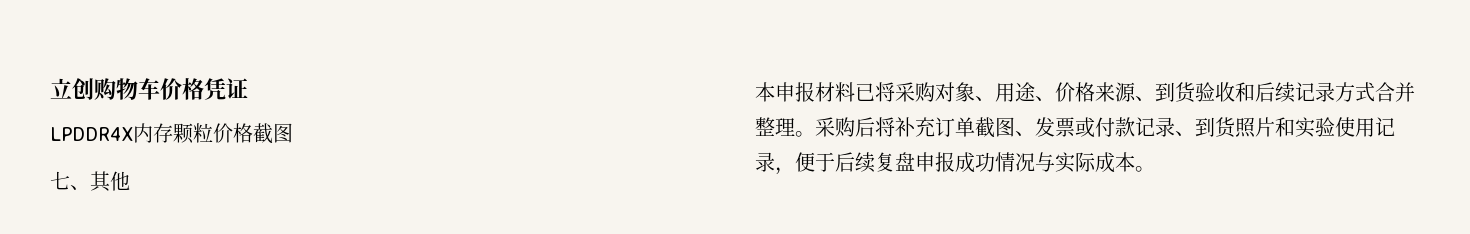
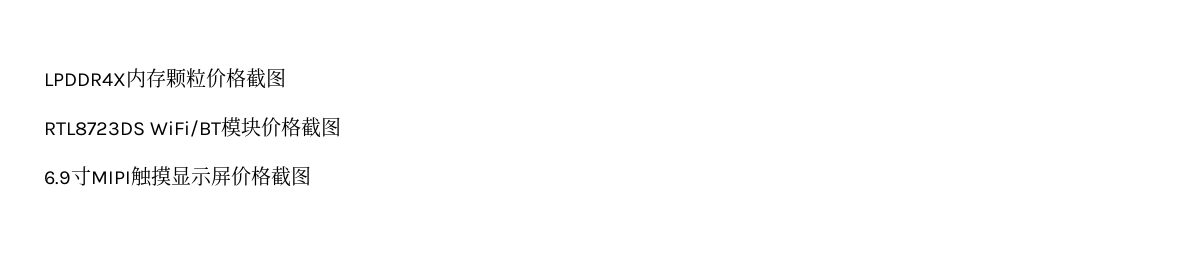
[50,78,248,100] 立创购物车价格凭证 // -> (44, 79) none
[50,171,130,192] [755,82,1415,103] [755,117,1395,138] [755,152,1155,175] 七、其他 // 本申报材料已将采购对象、用途、价格来源、到货验收和后续记录方式合并整理。采购后将补充订单截图、发票或付款记录、到货照片和实验使用记录，便于后续复盘申报成功情况与实际成本。 -> [44,117,342,138] [44,166,311,187] RTL8723DS WiFi/BT模块价格截图 // 6.9寸MIPI触摸显示屏价格截图

